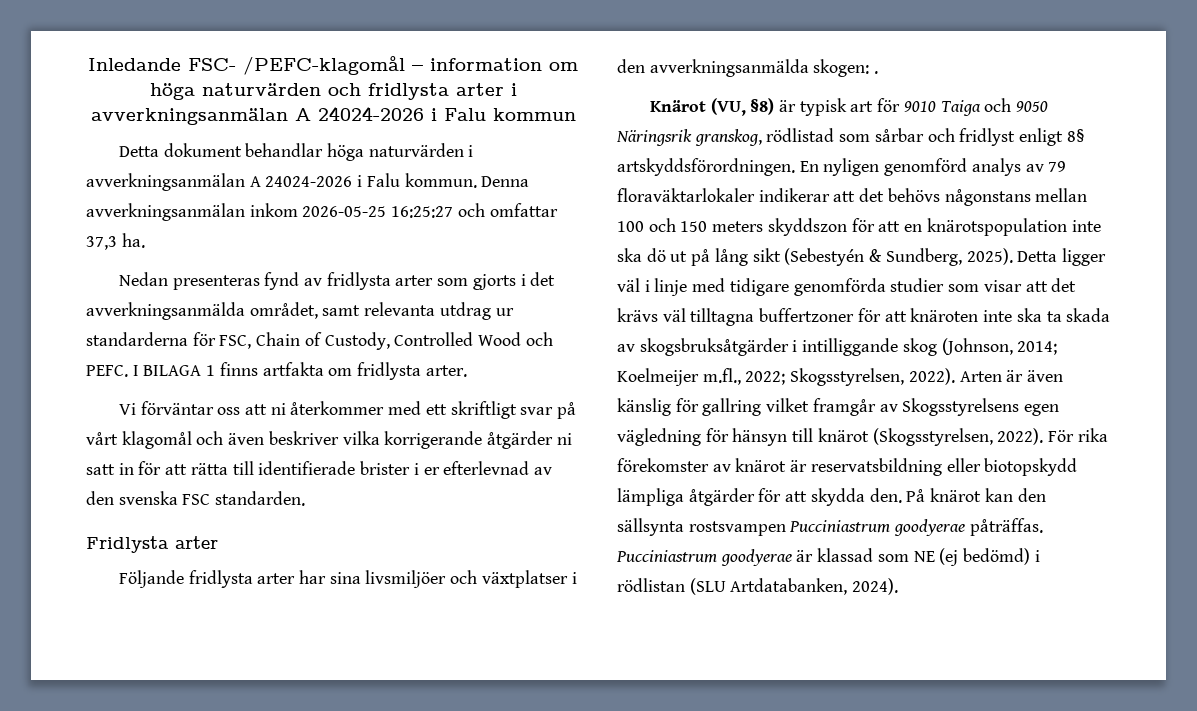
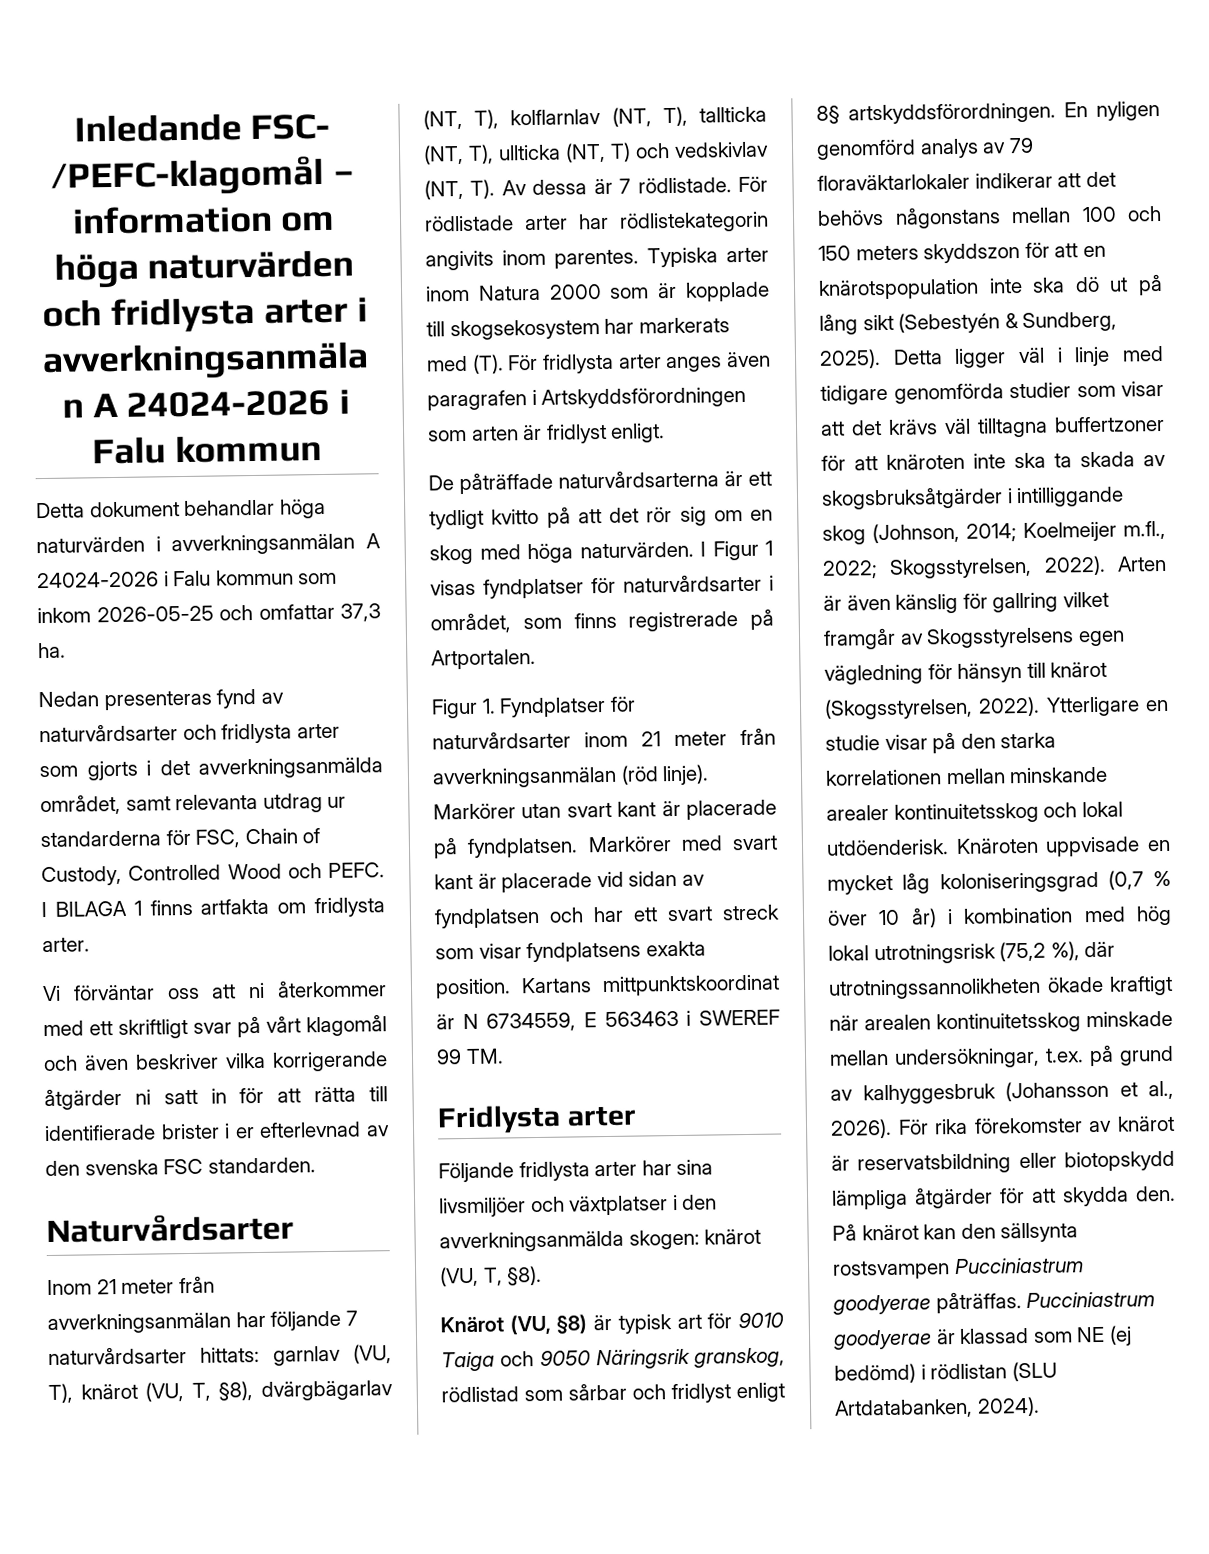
[404,173,530,188] [86,203,245,221] kommun. Denna avverkningsanmälan -> [215,569,338,586] kommun som
[391,206,454,218] 16:25:27 -> (214, 614) none
(323, 282) none -> [39,723,217,743] naturvårdsarter och
(306, 498) none -> [46,1213,294,1244] [47,1275,215,1296] [47,1310,358,1335] [48,1344,392,1366] [48,1380,393,1404] [423,106,767,130] [423,141,769,165] [424,176,768,200] [424,211,769,233] [425,247,769,271] [425,281,770,302] [426,317,730,341] [426,351,771,374] [427,386,747,411] [428,423,666,444] [428,469,772,495] [429,506,773,530] [429,540,773,565] [430,573,774,599] [430,608,774,634] [431,648,536,670] [431,696,636,719] [432,727,776,750] [432,764,710,789] [433,799,777,820] [433,835,778,859] [434,870,705,893] [434,904,780,929] [435,940,706,963] [435,974,780,999] [436,1009,780,1032] [436,1048,504,1065] // Naturvårdsarter // Inom 21 meter från avverkningsanmälan har följande 7 naturvårdsarter hittats: garnlav (VU, T), knärot (VU, T, §8), dvärgbägarlav (NT, T), kolflarnlav (NT, T), tallticka (NT, T), ullticka (NT, T) och vedskivlav (NT, T). Av dessa är 7 rödlistade. För rödlistade arter har rödlistekategorin angivits inom parentes. Typiska arter inom Natura 2000 som är kopplade till skogsekosystem har markerats med (T). För fridlysta arter anges även paragrafen i Artskyddsförordningen som arten är fridlyst enligt. // De påträffade naturvårdsarterna är ett tydligt kvitto på att det rör sig om en skog med höga naturvärden. I Figur 1 visas fyndplatser för naturvårdsarter i området, som finns registrerade på Artportalen. // Figur 1. Fyndplatser för naturvårdsarter inom 21 meter från avverkningsanmälan (röd linje). Markörer utan svart kant är placerade på fyndplatsen. Markörer med svart kant är placerade vid sidan av fyndplatsen och har ett svart streck som visar fyndplatsens exakta position. Kartans mittpunktskoordinat är N 6734559, E 563463 i SWEREF 99 TM.
[874,71,879,74] . -> [704,1228,762,1245] [440,1265,543,1287] knärot (VU, T, §8).
(1044, 436) none -> [1045,696,1169,717] [825,731,1057,754] [825,766,1109,786] [826,801,1123,824] [826,836,1171,857] [827,870,1171,895] [827,905,1172,928] [828,941,1116,965] [828,975,1173,1000] [829,1010,1173,1034] [829,1044,1174,1069] [830,1080,1174,1105] [830,1118,892,1139] Ytterligare en studie visar på den starka korrelationen mellan minskande arealer kontinuitetsskog och lokal utdöenderisk. Knäroten uppvisade en mycket låg koloniseringsgrad (0,7 % över 10 år) i kombination med hög lokal utrotningsrisk (75,2 %), där utrotningssannolikheten ökade kraftigt när arealen kontinuitetsskog minskade mellan undersökningar, t.ex. på grund av kalhyggesbruk (Johansson et al., 2026).

